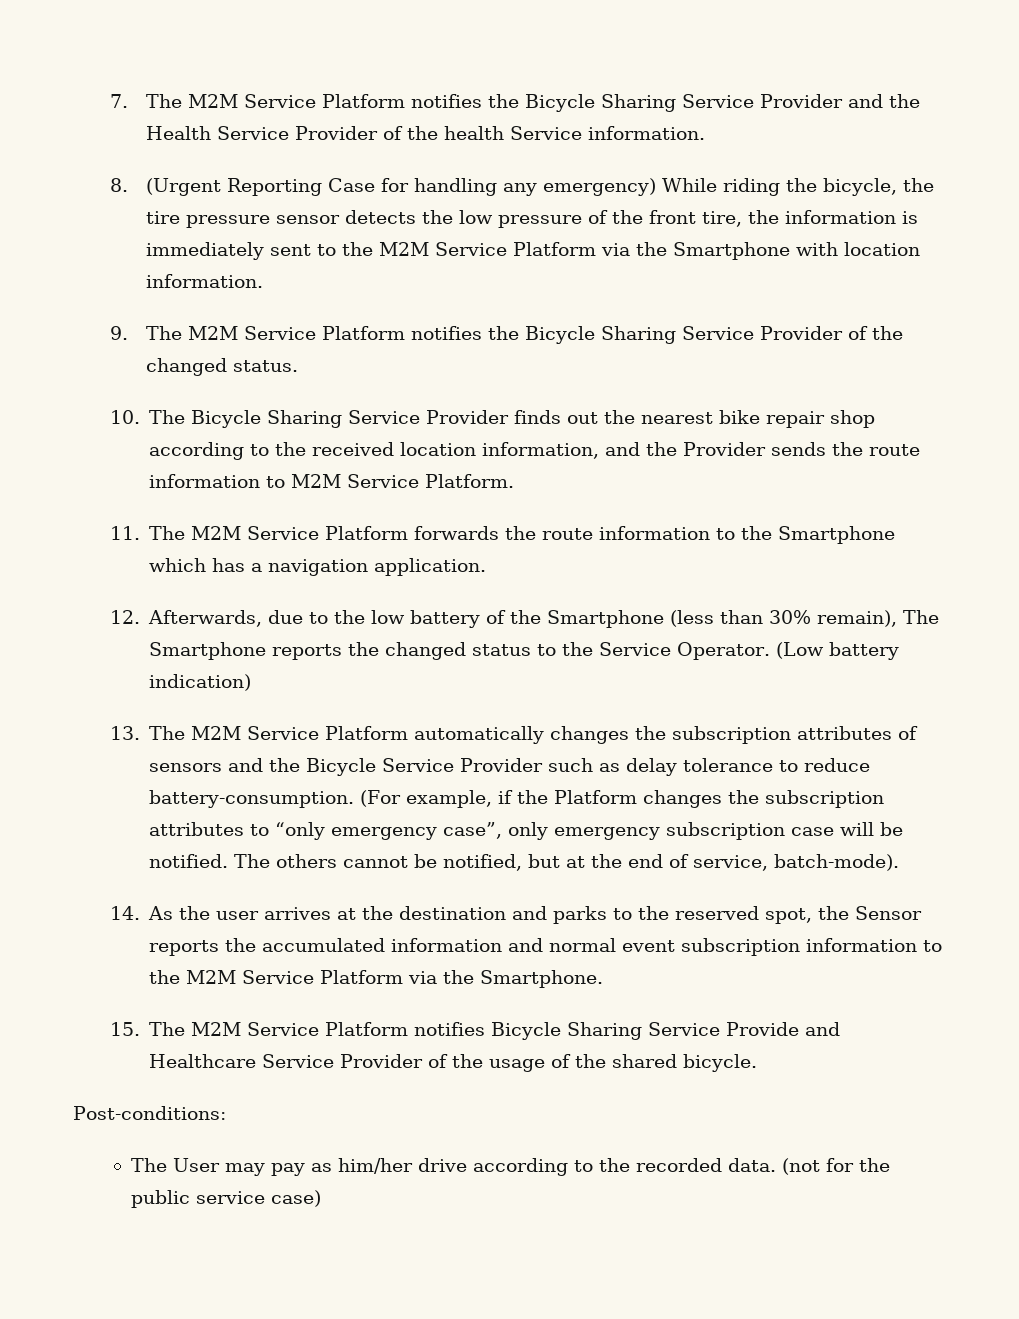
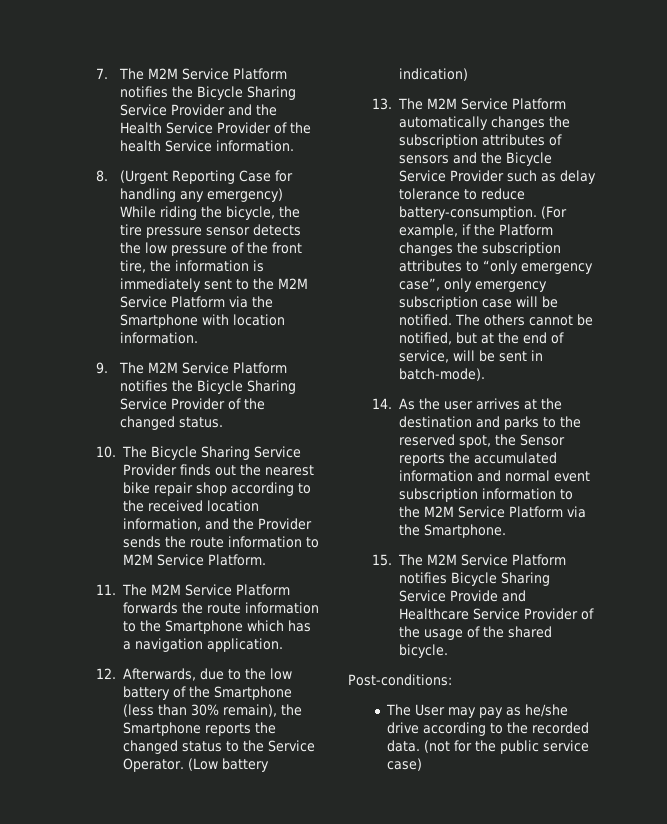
[903,610,940,624] The -> [280,704,302,716] the
(769, 863) none -> [452,350,543,362] will be sent in
[337,1158,413,1174] him/her -> [524,704,568,717] he/she

